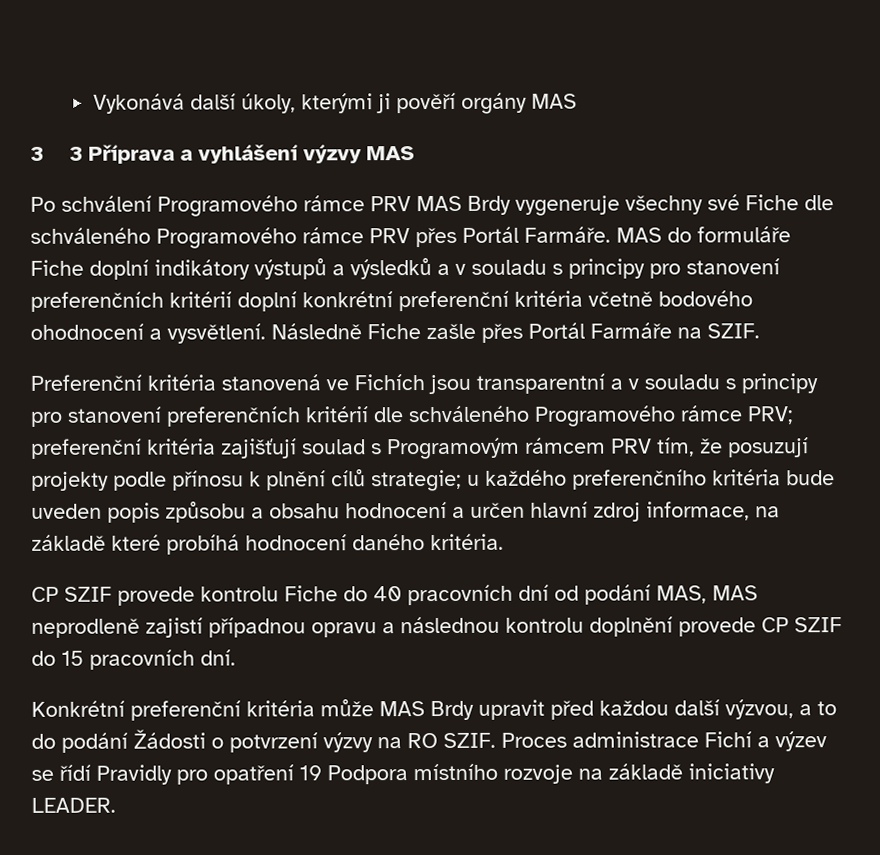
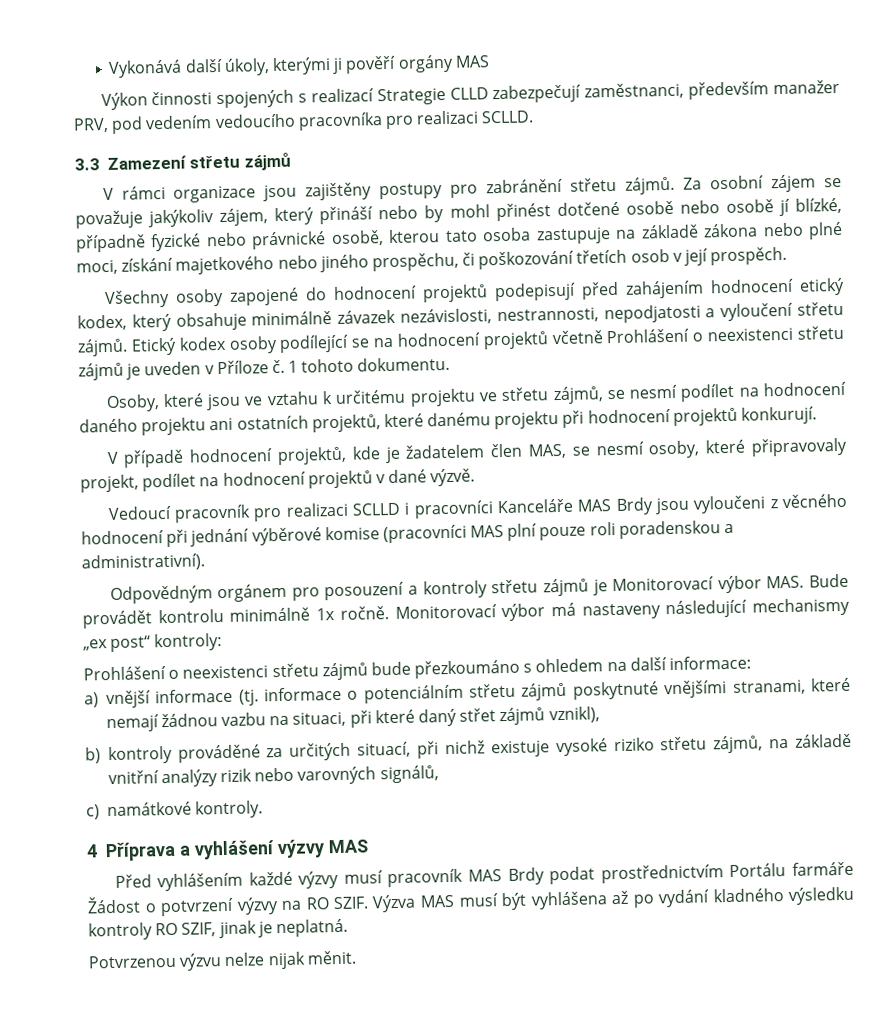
[30,146,83,161] 3 3 -> [100,79,840,111] [73,110,535,134] [74,152,291,171] [102,174,843,203] [75,197,842,229] [75,221,843,253] [76,246,788,275] [103,277,845,309] [77,301,844,332] [77,325,844,357] [78,356,451,381] [105,381,847,413] [79,406,818,436] [106,437,848,468] [80,468,476,493] [107,493,847,523] [81,520,735,547] [81,553,205,572] [109,573,849,605] [82,597,850,629] [83,633,223,653] [83,655,752,681] [84,677,851,709] [105,706,600,733] [85,733,853,765] [107,765,439,788] [86,800,263,820] [86,844,98,858] Výkon činnosti spojených s realizací Strategie CLLD zabezpečují zaměstnanci, především manažer PRV, pod vedením vedoucího pracovníka pro realizaci SCLLD. // 3.3 Zamezení střetu zájmů // V rámci organizace jsou zajištěny postupy pro zabránění střetu zájmů. Za osobní zájem se považuje jakýkoliv zájem, který přináší nebo by mohl přinést dotčené osobě nebo osobě jí blízké, případně fyzické nebo právnické osobě, kterou tato osoba zastupuje na základě zákona nebo plné moci, získání majetkového nebo jiného prospěchu, či poškozování třetích osob v její prospěch. // Všechny osoby zapojené do hodnocení projektů podepisují před zahájením hodnocení etický kodex, který obsahuje minimálně závazek nezávislosti, nestrannosti, nepodjatosti a vyloučení střetu zájmů. Etický kodex osoby podílející se na hodnocení projektů včetně Prohlášení o neexistenci střetu zájmů je uveden v Příloze č. 1 tohoto dokumentu. // Osoby, které jsou ve vztahu k určitému projektu ve střetu zájmů, se nesmí podílet na hodnocení daného projektu ani ostatních projektů, které danému projektu při hodnocení projektů konkurují. // V případě hodnocení projektů, kde je žadatelem člen MAS, se nesmí osoby, které připravovaly projekt, podílet na hodnocení projektů v dané výzvě. // Vedoucí pracovník pro realizaci SCLLD i pracovníci Kanceláře MAS Brdy jsou vyloučeni z věcného hodnocení při jednání výběrové komise (pracovníci MAS plní pouze roli poradenskou a administrativní). // Odpovědným orgánem pro posouzení a kontroly střetu zájmů je Monitorovací výbor MAS. Bude provádět kontrolu minimálně 1x ročně. Monitorovací výbor má nastaveny následující mechanismy „ex post“ kontroly: // Prohlášení o neexistenci střetu zájmů bude přezkoumáno s ohledem na další informace: // a) vnější informace (tj. informace o potenciálním střetu zájmů poskytnuté vnějšími stranami, které nemají žádnou vazbu na situaci, při které daný střet zájmů vznikl), // b) kontroly prováděné za určitých situací, při nichž existuje vysoké riziko střetu zájmů, na základě vnitřní analýzy rizik nebo varovných signálů, // c) namátkové kontroly. // 4
[30,194,834,217] [30,226,791,249] [30,258,780,280] [30,290,753,312] [30,322,760,344] [30,373,818,395] [30,405,793,427] [31,437,809,460] [31,469,835,492] [31,501,780,523] [31,533,504,555] [31,584,758,606] [31,616,842,638] [31,649,236,670] [31,699,837,721] [31,729,206,753] Po schválení Programového rámce PRV MAS Brdy vygeneruje všechny své Fiche dle schváleného Programového rámce PRV přes Portál Farmáře. MAS do formuláře Fiche doplní indikátory výstupů a výsledků a v souladu s principy pro stanovení preferenčních kritérií doplní konkrétní preferenční kritéria včetně bodového ohodnocení a vysvětlení. Následně Fiche zašle přes Portál Farmáře na SZIF. // Preferenční kritéria stanovená ve Fichích jsou transparentní a v souladu s principy pro stanovení preferenčních kritérií dle schváleného Programového rámce PRV; preferenční kritéria zajišťují soulad s Programovým rámcem PRV tím, že posuzují projekty podle přínosu k plnění cílů strategie; u každého preferenčního kritéria bude uveden popis způsobu a obsahu hodnocení a určen hlavní zdroj informace, na základě které probíhá hodnocení daného kritéria. // CP SZIF provede kontrolu Fiche do 40 pracovních dní od podání MAS, MAS neprodleně zajistí případnou opravu a následnou kontrolu doplnění provede CP SZIF do 15 pracovních dní. // Konkrétní preferenční kritéria může MAS Brdy upravit před každou další výzvou, a to do podání Žádosti -> [114,861,854,892] [87,896,141,914] Před vyhlášením každé výzvy musí pracovník MAS Brdy podat prostřednictvím Portálu farmáře Žádost
[501,731,827,752] [31,763,775,785] [31,797,116,813] Proces administrace Fichí a výzev se řídí Pravidly pro opatření 19 Podpora místního rozvoje na základě iniciativy LEADER. -> [372,886,855,913] [88,918,348,941] [88,950,356,971] Výzva MAS musí být vyhlášena až po vydání kladného výsledku kontroly RO SZIF, jinak je neplatná. // Potvrzenou výzvu nelze nijak měnit.

